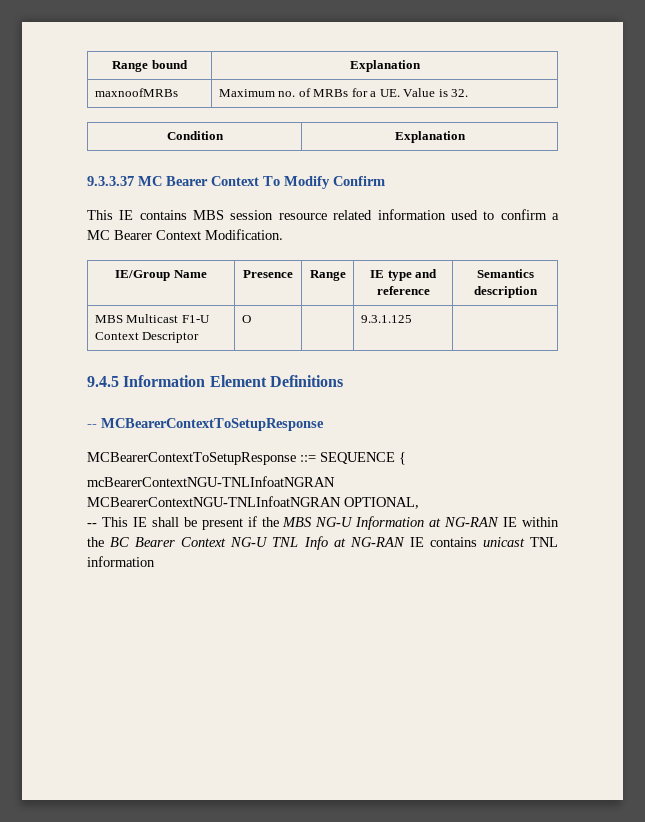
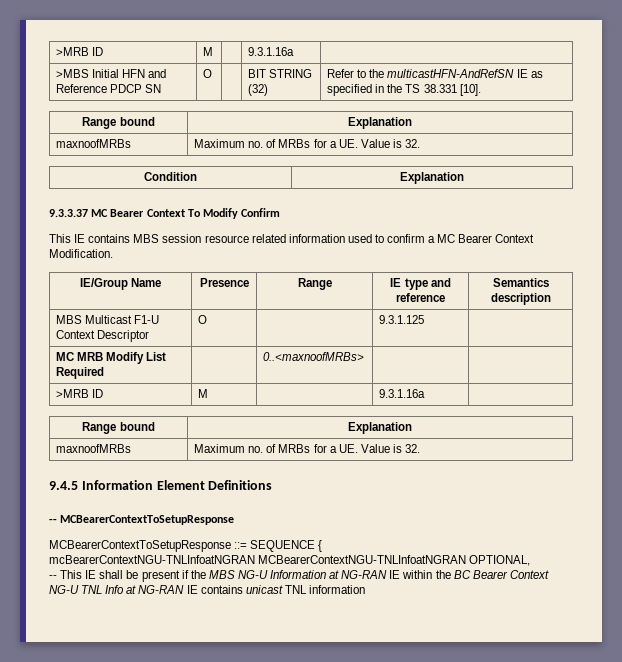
(112, 66) none -> [56,47,104,56] [203,47,214,56] [248,47,295,56] [56,69,167,78] [56,84,162,93] [203,69,213,78] [248,69,313,78] [248,84,269,96] [327,69,543,78] [327,84,481,96] >MRB ID | M | | 9.3.1.16a | // >MBS Initial HFN and Reference PDCP SN | O | | BIT STRING (32) | Refer to the multicastHFN-AndRefSN IE as specified in the TS 38.331 [10]. //
(412, 319) none -> [56,352,167,364] [56,367,105,379] [263,352,365,361] [56,389,104,398] [198,389,209,398] [379,389,426,398] [82,422,155,434] [348,422,412,434] [56,444,132,453] [194,444,421,453] // MC MRB Modify List Required | | 0..<maxnoofMRBs> | | // >MRB ID | M | | 9.3.1.16a | // Range bound | Explanation // maxnoofMRBs | Maximum no. of MRBs for a UE. Value is 32.

